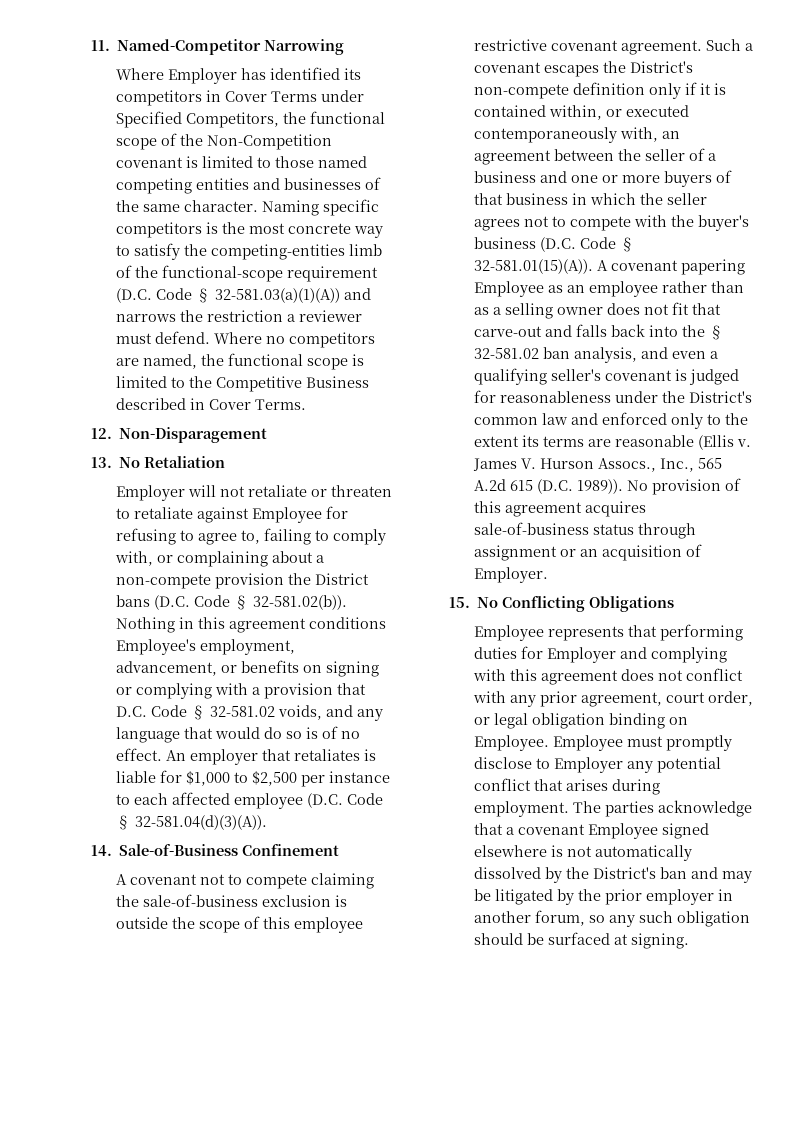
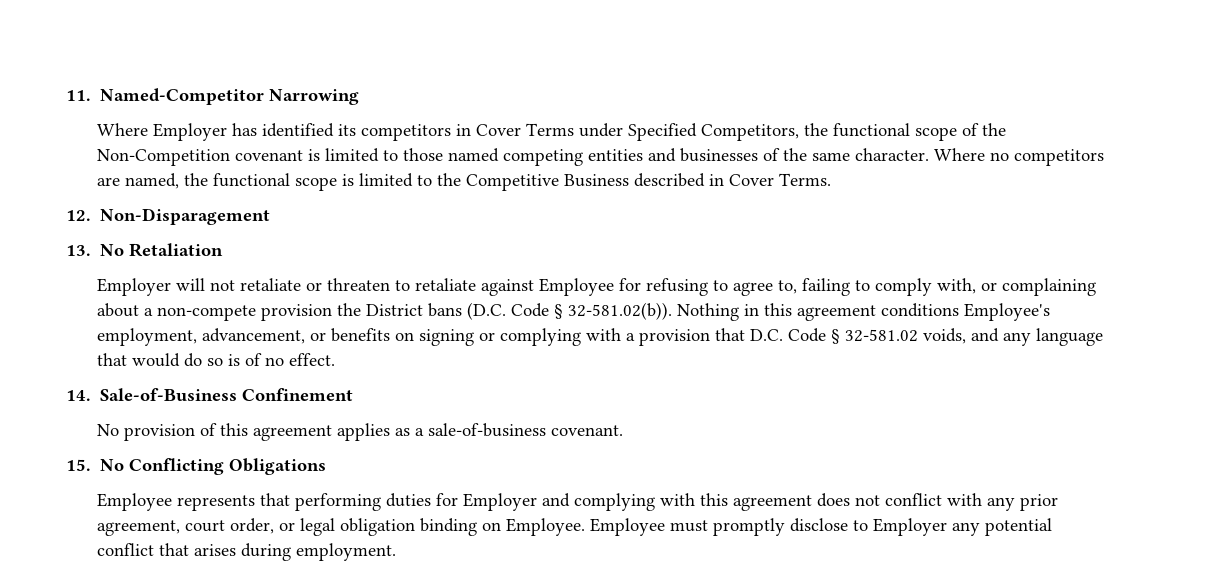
[262,199,380,216] [116,222,384,238] [116,243,383,260] [116,265,379,282] [116,288,372,303] [116,310,363,322] [116,331,211,344] Naming specific competitors is the most concrete way to satisfy the competing-entities limb of the functional-scope requirement (D.C. Code § 32-581.03(a)(1)(A)) and narrows the restriction a reviewer must defend. -> (930, 154) none
[166,749,377,765] [116,770,391,787] [116,792,384,809] [116,815,268,830] [90,844,339,856] [116,873,375,889] [116,894,348,907] [116,916,364,933] [474,39,754,55] [474,61,694,77] [474,82,727,99] [474,105,690,120] [474,127,681,143] [474,148,717,165] [474,170,733,187] [474,193,708,205] [474,215,750,231] [474,237,636,252] [474,259,746,275] [474,281,745,297] [474,302,722,319] [474,324,725,340] [474,347,719,363] [474,368,740,385] [474,390,753,403] [474,412,749,429] [474,435,752,450] [473,458,723,472] [474,479,624,494] An employer that retaliates is liable for $1,000 to $2,500 per instance to each affected employee (D.C. Code § 32-581.04(d)(3)(A)). // 14. Sale-of-Business Confinement // A covenant not to compete claiming the sale-of-business exclusion is outside the scope of this employee restrictive covenant agreement. Such a covenant escapes the District's non-compete definition only if it is contained within, or executed contemporaneously with, an agreement between the seller of a business and one or more buyers of that business in which the seller agrees not to compete with the buyer's business (D.C. Code § 32-581.01(15)(A)). A covenant papering Employee as an employee rather than as a selling owner does not fit that carve-out and falls back into the § 32-581.02 ban analysis, and even a qualifying seller's covenant is judged for reasonableness under the District's common law and enforced only to the extent its terms are reasonable (Ellis v. James V. Hurson Assocs., Inc., 565 A.2d 615 (D.C. 1989)). -> [66,388,354,402] // 14. Sale-of-Business Confinement //
[585,501,647,517] [474,522,697,539] [474,544,703,561] [474,567,549,583] acquires sale-of-business status through assignment or an acquisition of Employer. -> [337,423,624,441] applies as a sale-of-business covenant.
[573,800,753,817] [474,823,710,839] [474,845,693,861] [474,867,753,883] [474,889,734,905] [474,910,751,927] [474,932,690,949] The parties acknowledge that a covenant Employee signed elsewhere is not automatically dissolved by the District's ban and may be litigated by the prior employer in another forum, so any such obligation should be surfaced at signing. -> (397, 552) none

